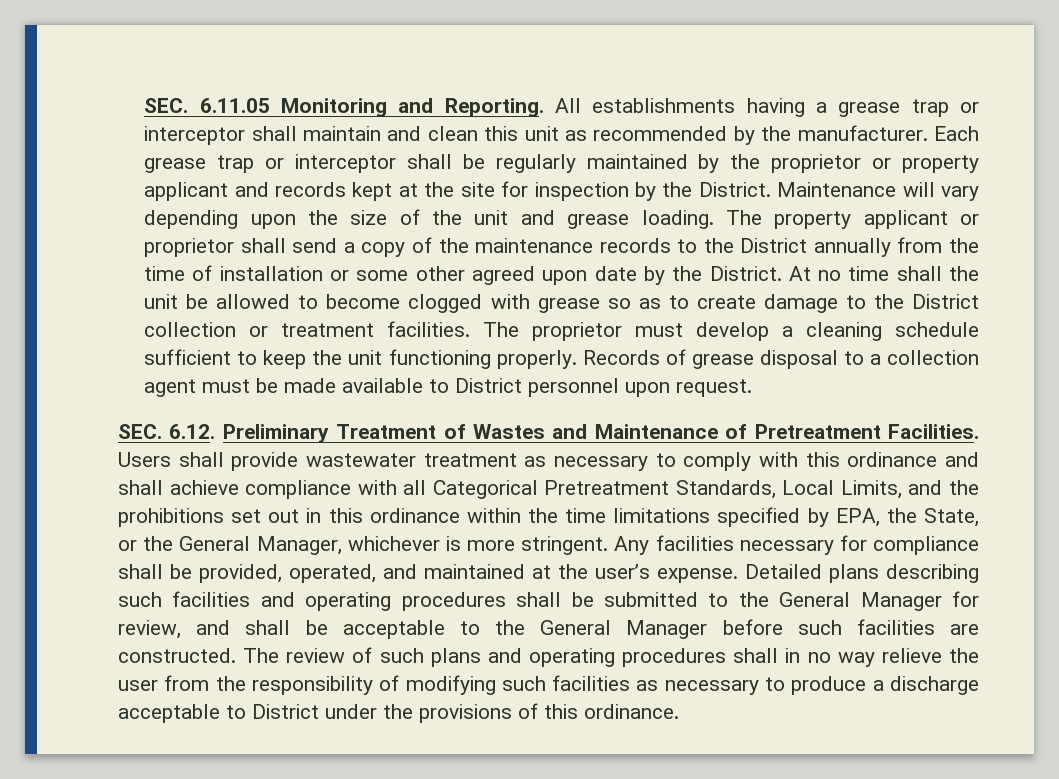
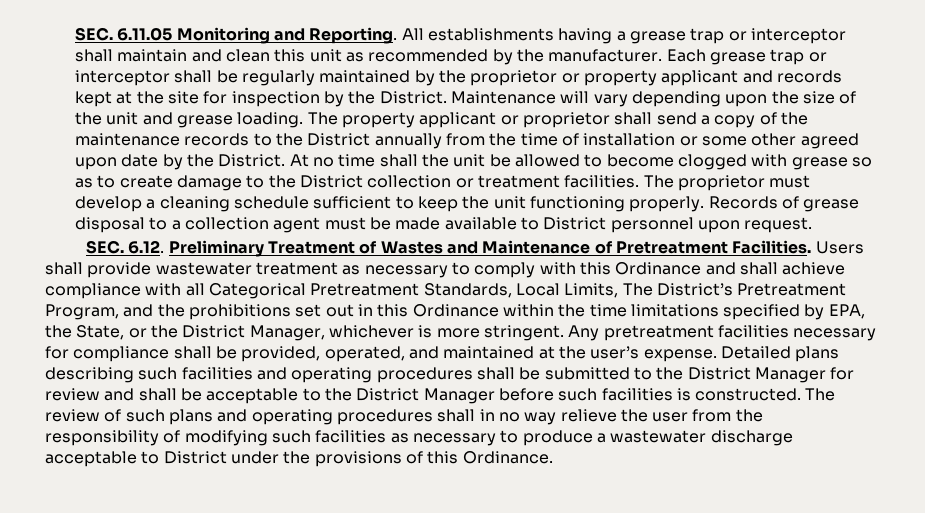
[847,452,938,467] ordinance -> [615,262,702,275] Ordinance
(902, 489) none -> [622,283,847,296] [45,304,119,320] The District’s Pretreatment Program,
[369,508,460,523] ordinance -> [412,304,499,317] Ordinance
[179,536,251,551] General -> [182,325,246,338] District
(650, 545) none -> [603,325,714,341] pretreatment
[779,592,851,607] General -> [687,367,751,380] District
[118,620,181,639] review, -> [45,388,100,401] review
[540,620,612,635] General -> [356,388,420,401] District
[949,624,979,635] are -> [676,388,691,401] is
(884, 685) none -> [610,430,707,443] wastewater
[584,704,679,719] ordinance. -> [462,451,553,464] Ordinance.

